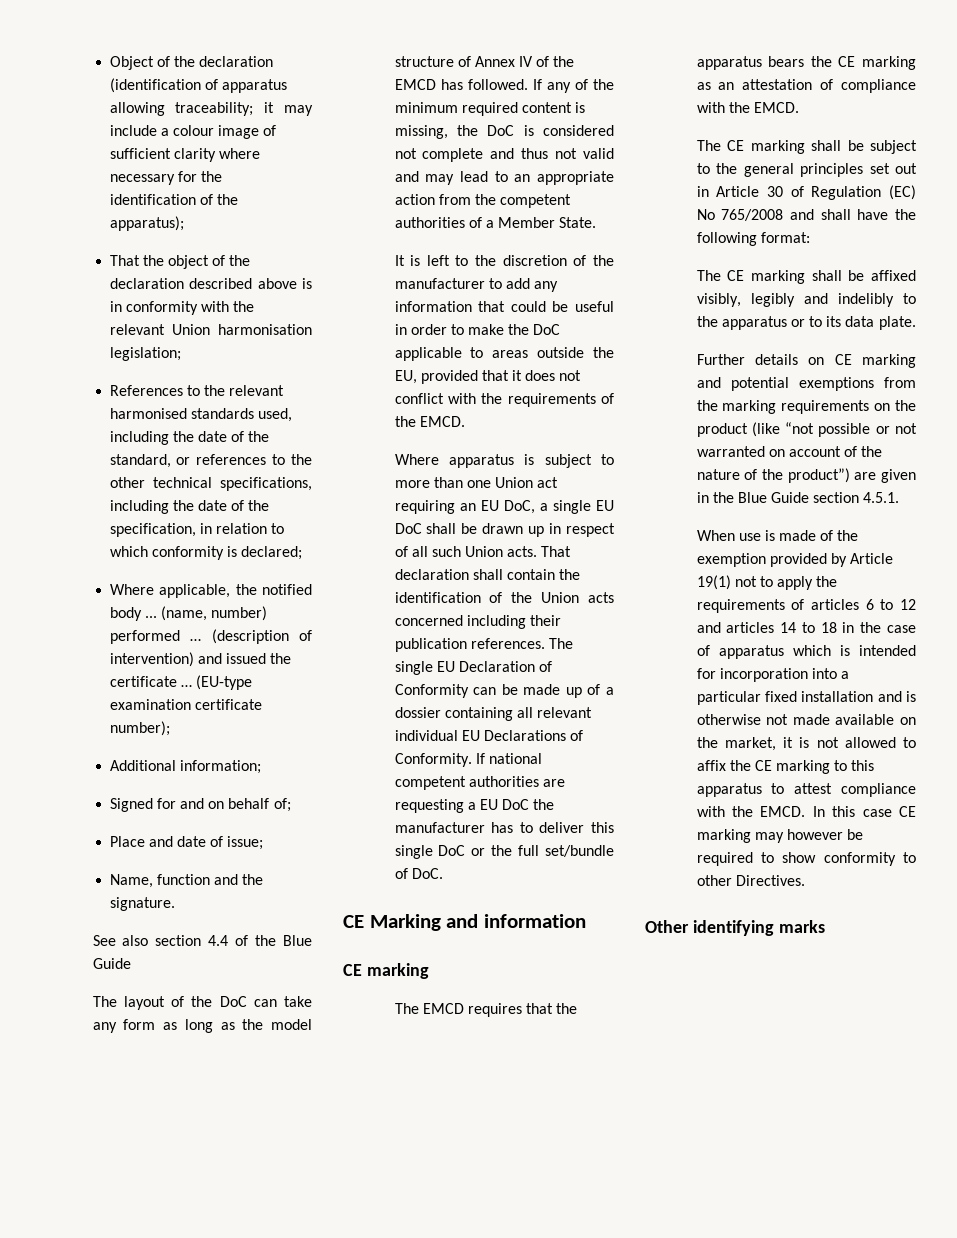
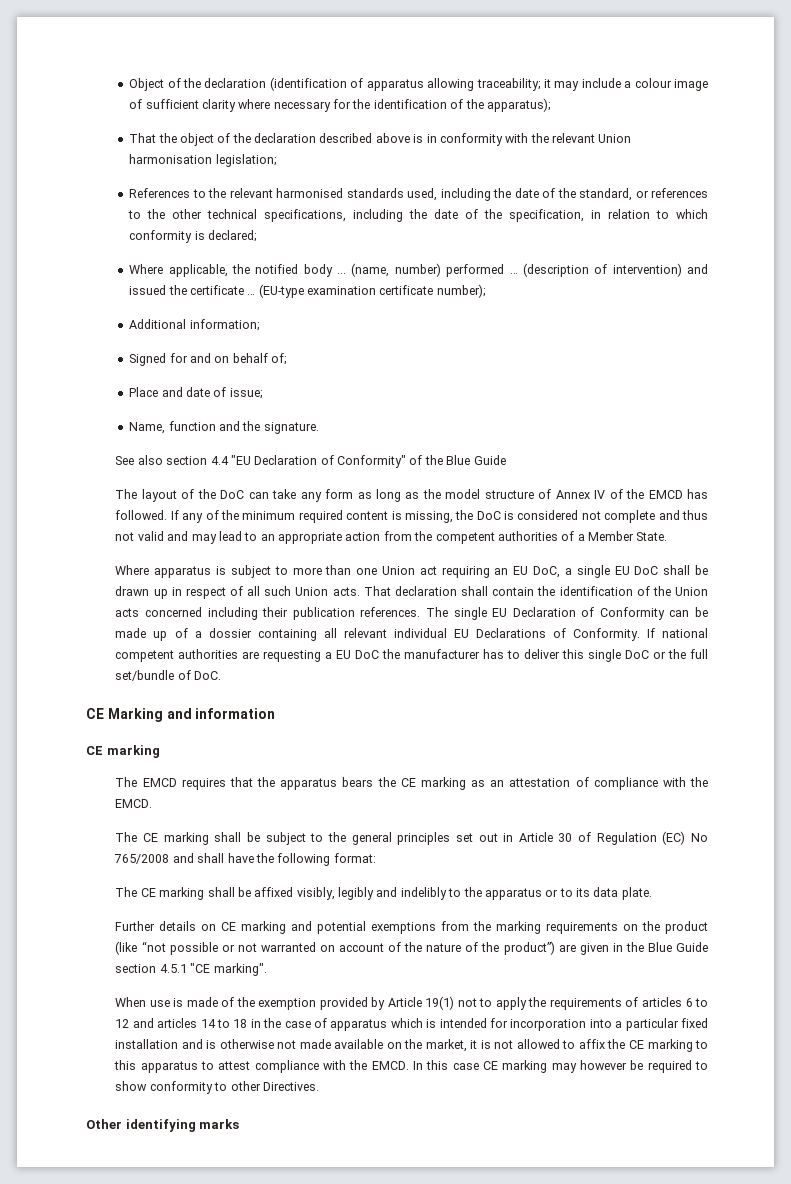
(229, 940) none -> [230,455,407,468] "EU Declaration of Conformity"
[394,255,614,266] [394,278,559,292] [394,301,614,312] [394,324,561,335] [394,347,614,361] [394,370,582,384] [394,393,614,407] [394,416,465,427] // It is left to the discretion of the manufacturer to add any information that could be useful in order to make the DoC applicable to areas outside the EU, provided that it does not conflict with the requirements of the EMCD. -> (668, 536) none
[863,492,900,503] 4.5.1. -> [159,963,267,976] 4.5.1 "CE marking".

